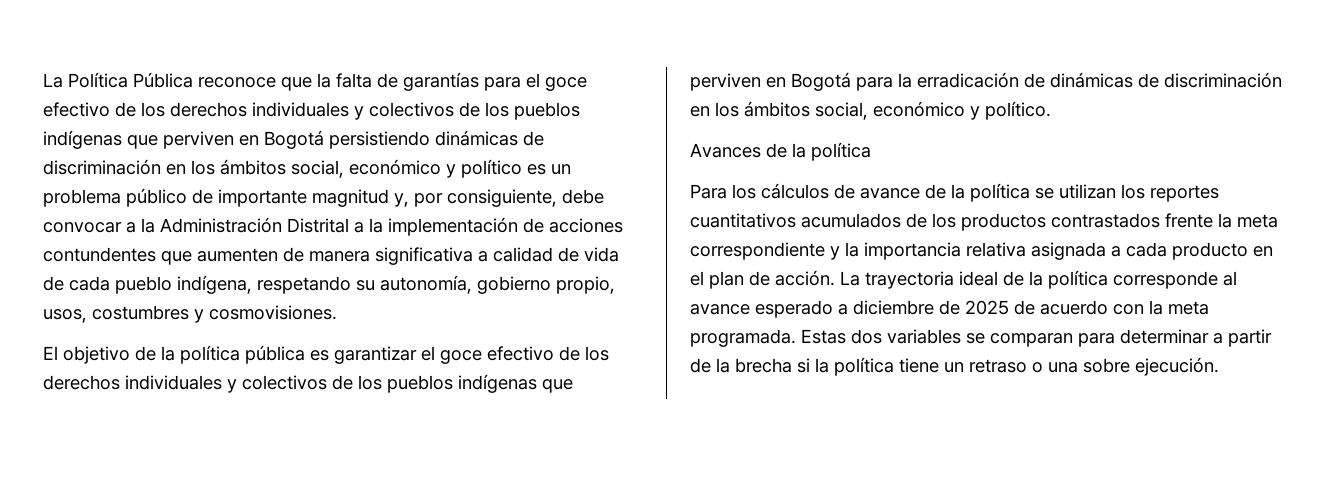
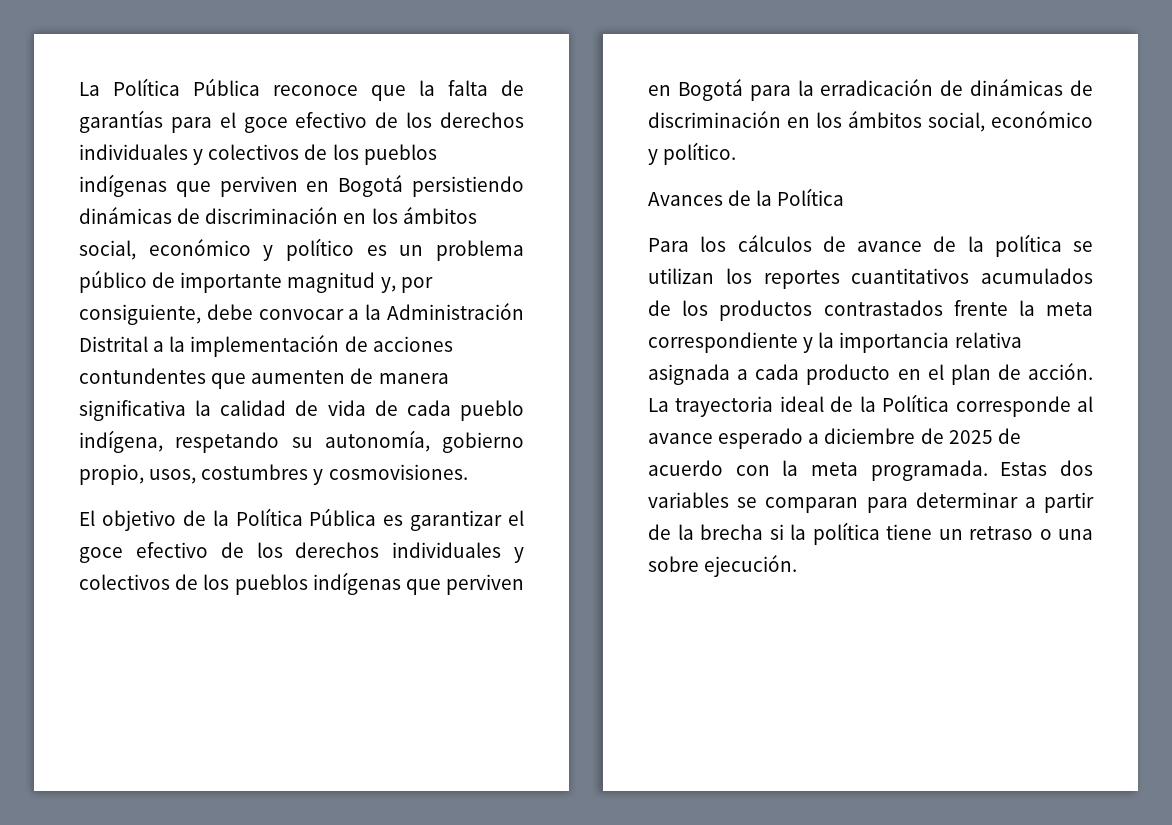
[478,251,488,262] a -> [195,400,212,416] la
[180,345,305,364] política pública -> [235,508,377,526] Política Pública
[811,142,871,161] política -> [777,188,845,206] Política
[1048,270,1108,289] política -> [882,394,950,412] Política

